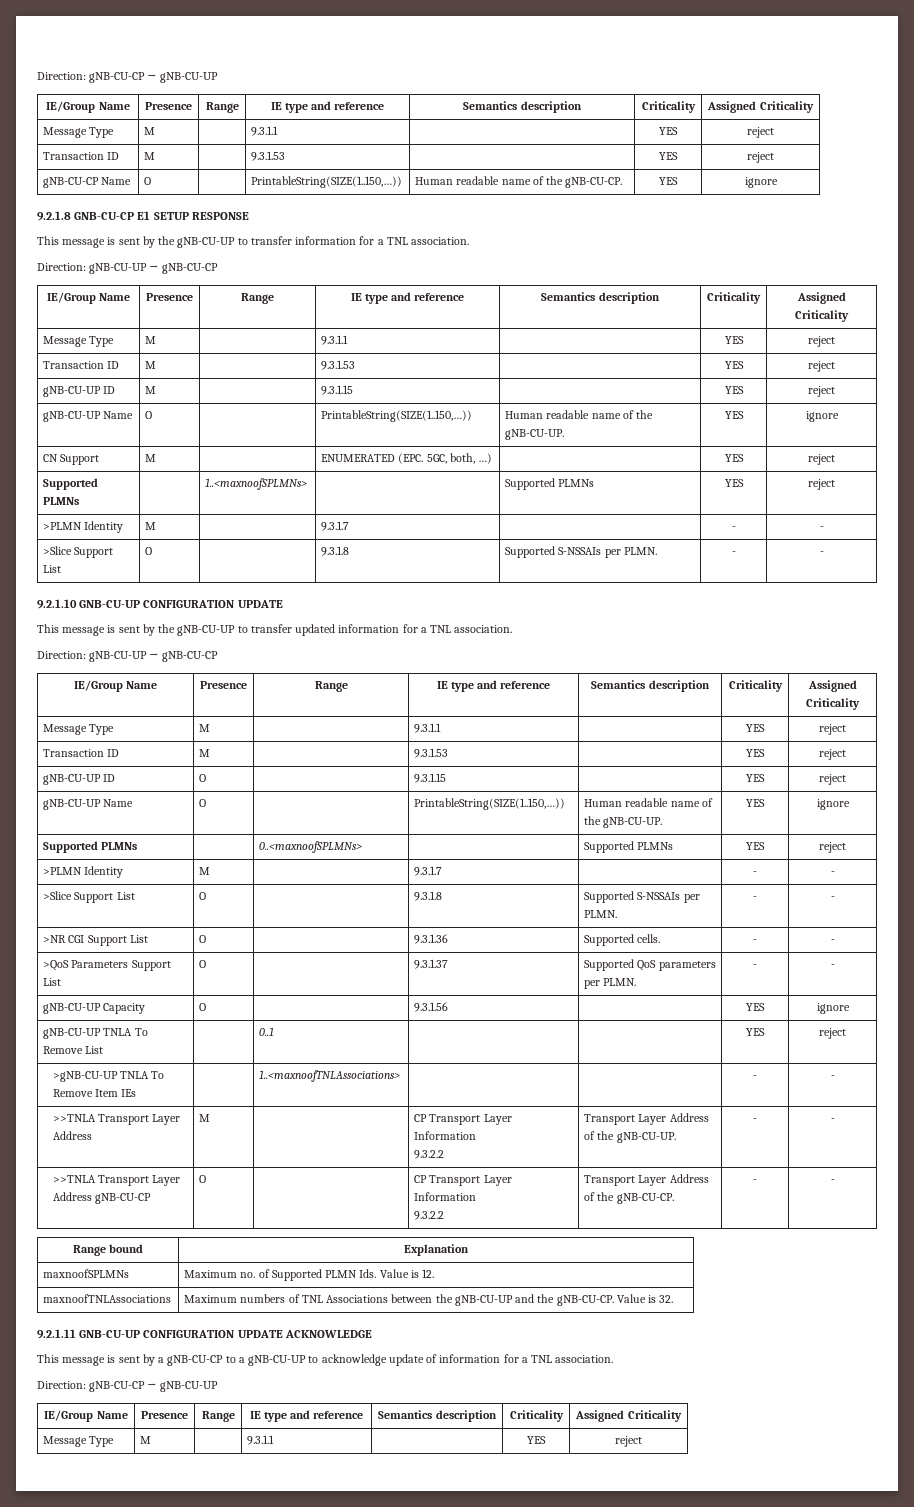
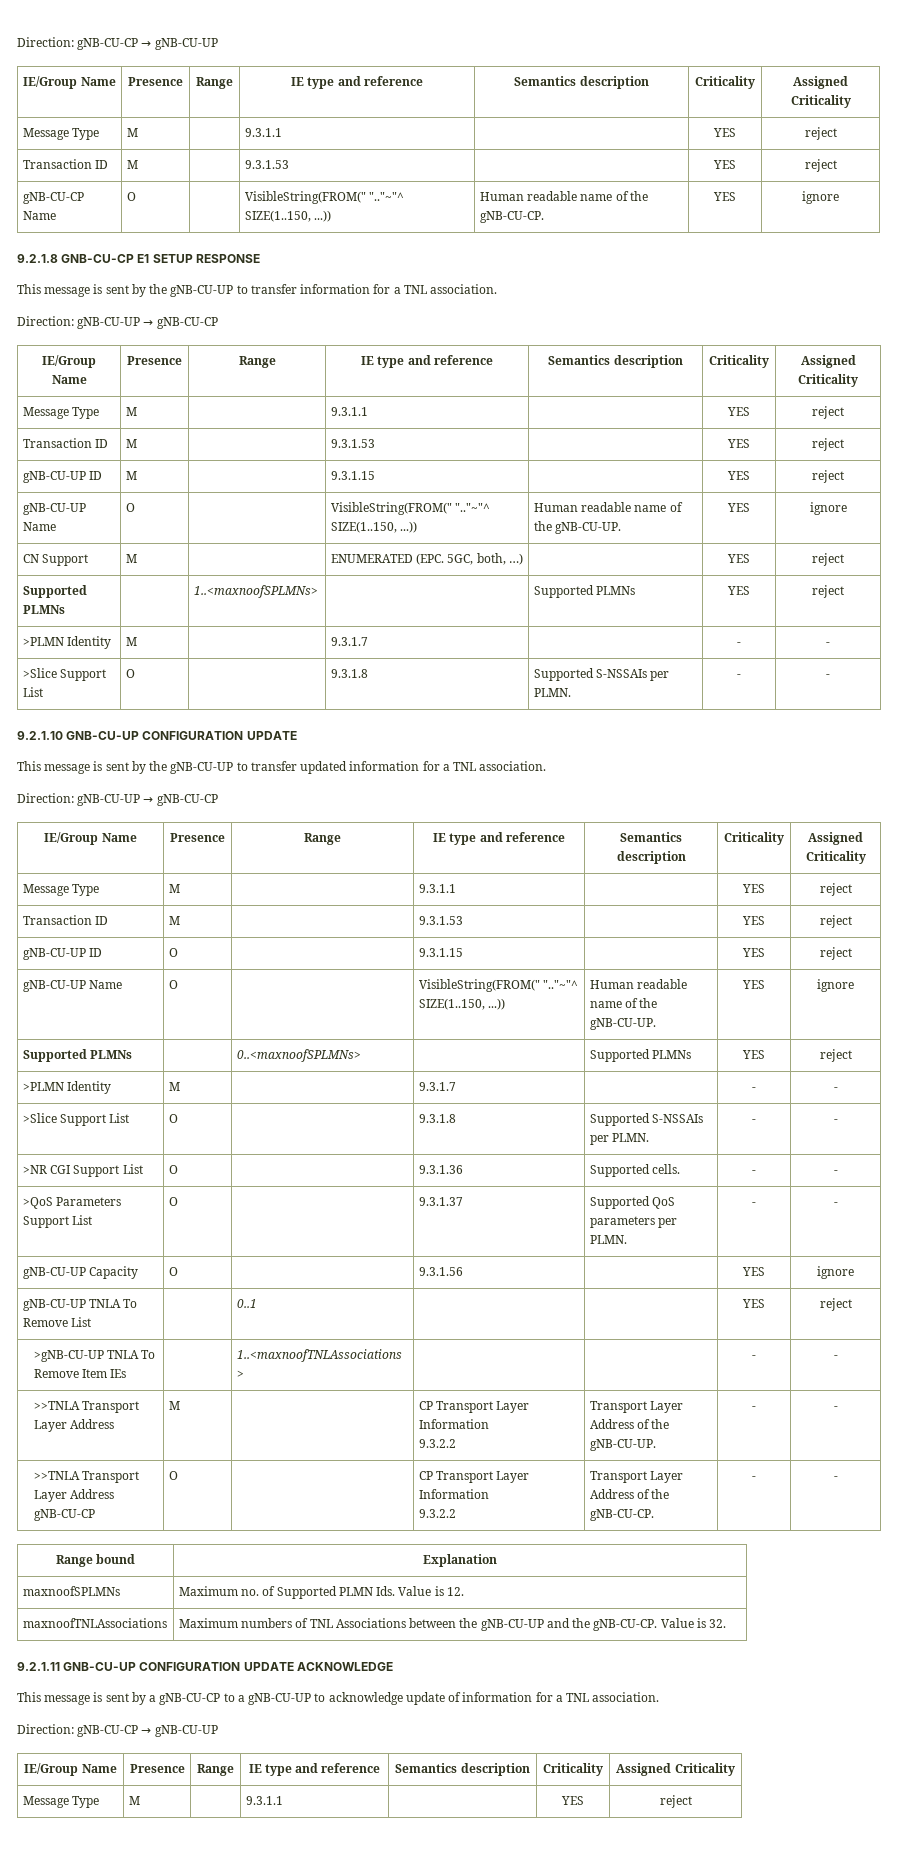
[251,176,403,188] PrintableString(SIZE(1..150,…)) -> [244,191,405,204] [244,210,332,222] VisibleString(FROM(" ".."~"^ SIZE(1..150, ...))
[321,410,473,422] PrintableString(SIZE(1..150,…)) -> [330,502,491,515] [330,521,418,533] VisibleString(FROM(" ".."~"^ SIZE(1..150, ...))
[414,798,566,810] PrintableString(SIZE(1..150,…)) -> [418,979,579,992] [418,998,506,1010] VisibleString(FROM(" ".."~"^ SIZE(1..150, ...))

